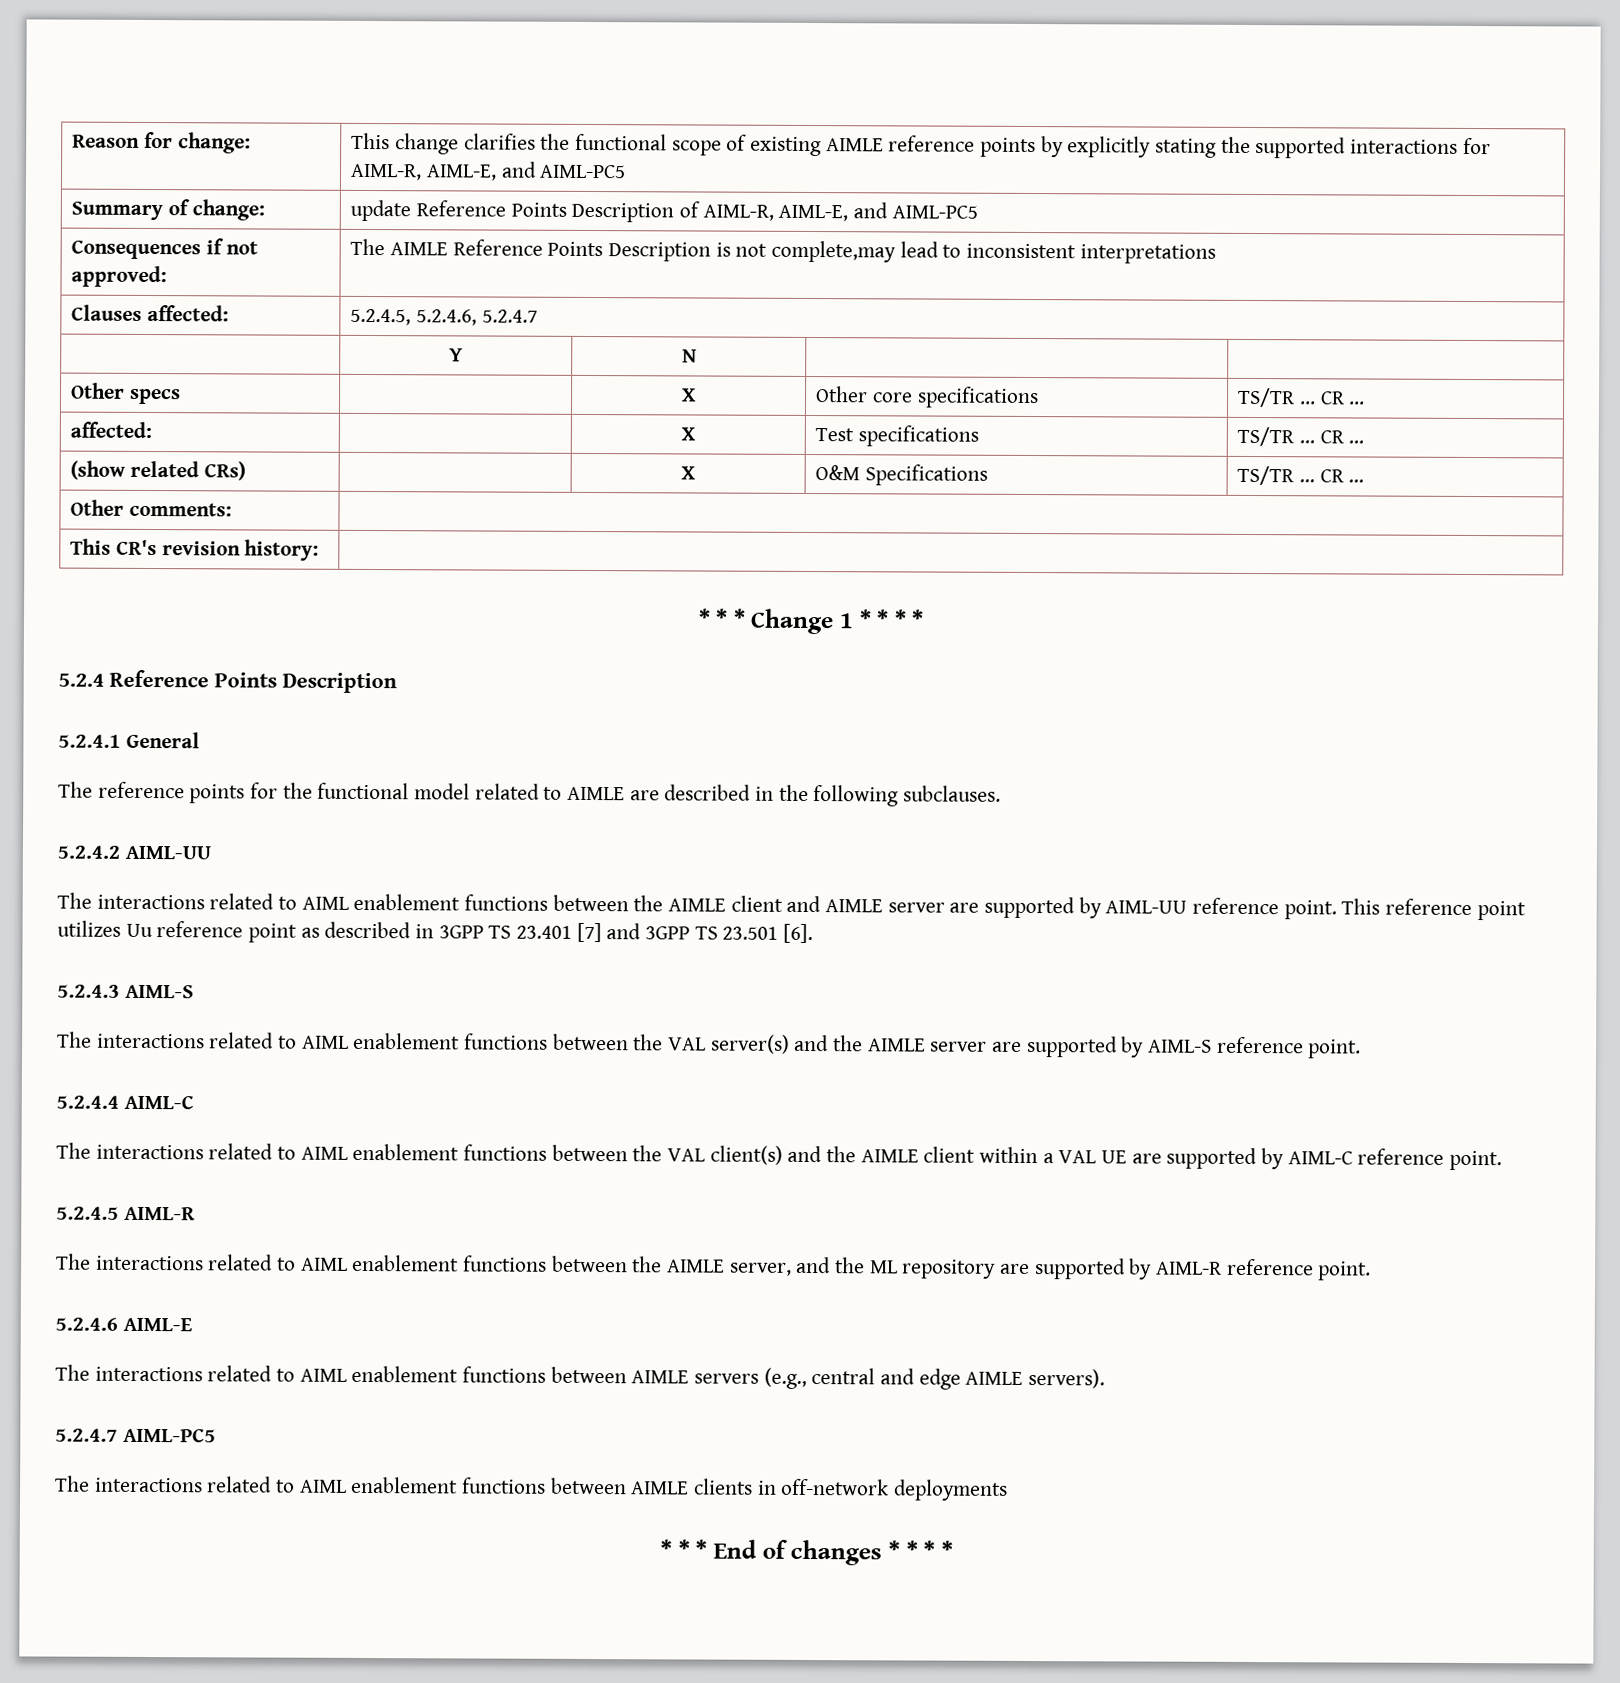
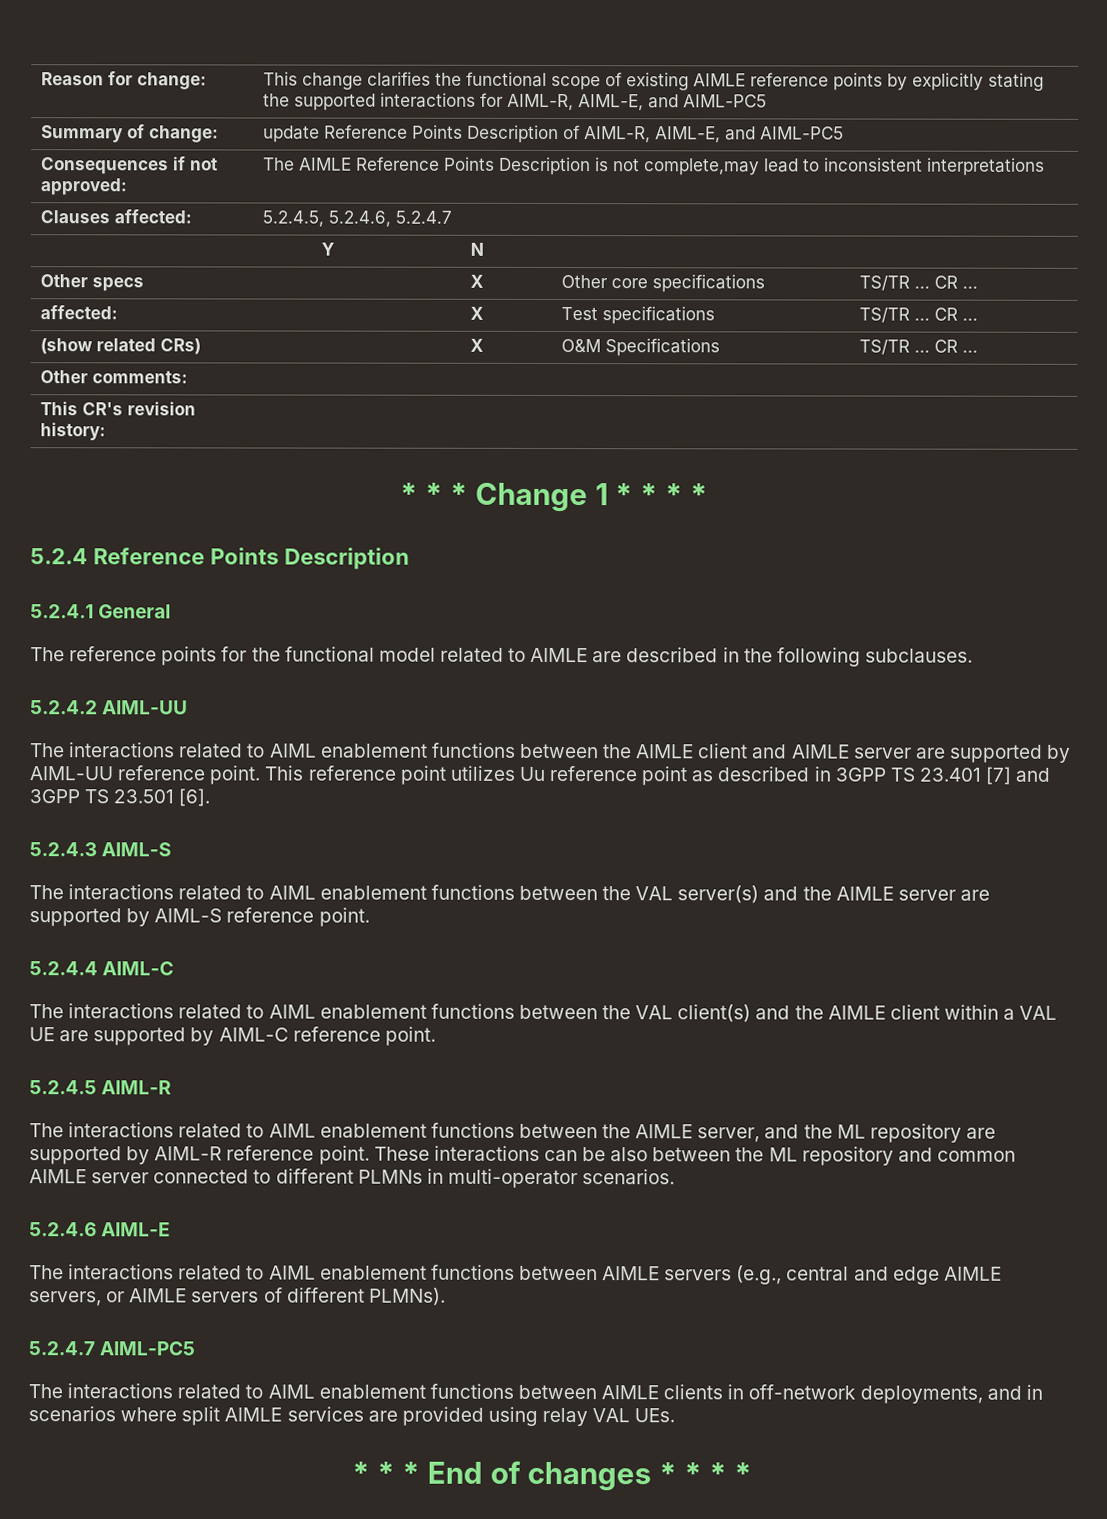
(1372, 1271) none -> [373,1145,1016,1166] [29,1168,676,1189] These interactions can be also between the ML repository and common AIMLE server connected to different PLMNs in multi-operator scenarios.
[1028,1368,1106,1389] servers). -> [29,1287,446,1307] servers, or AIMLE servers of different PLMNs).
[894,1479,1009,1501] deployments -> [859,1384,1043,1404] [28,1406,676,1427] deployments, and in scenarios where split AIMLE services are provided using relay VAL UEs.

